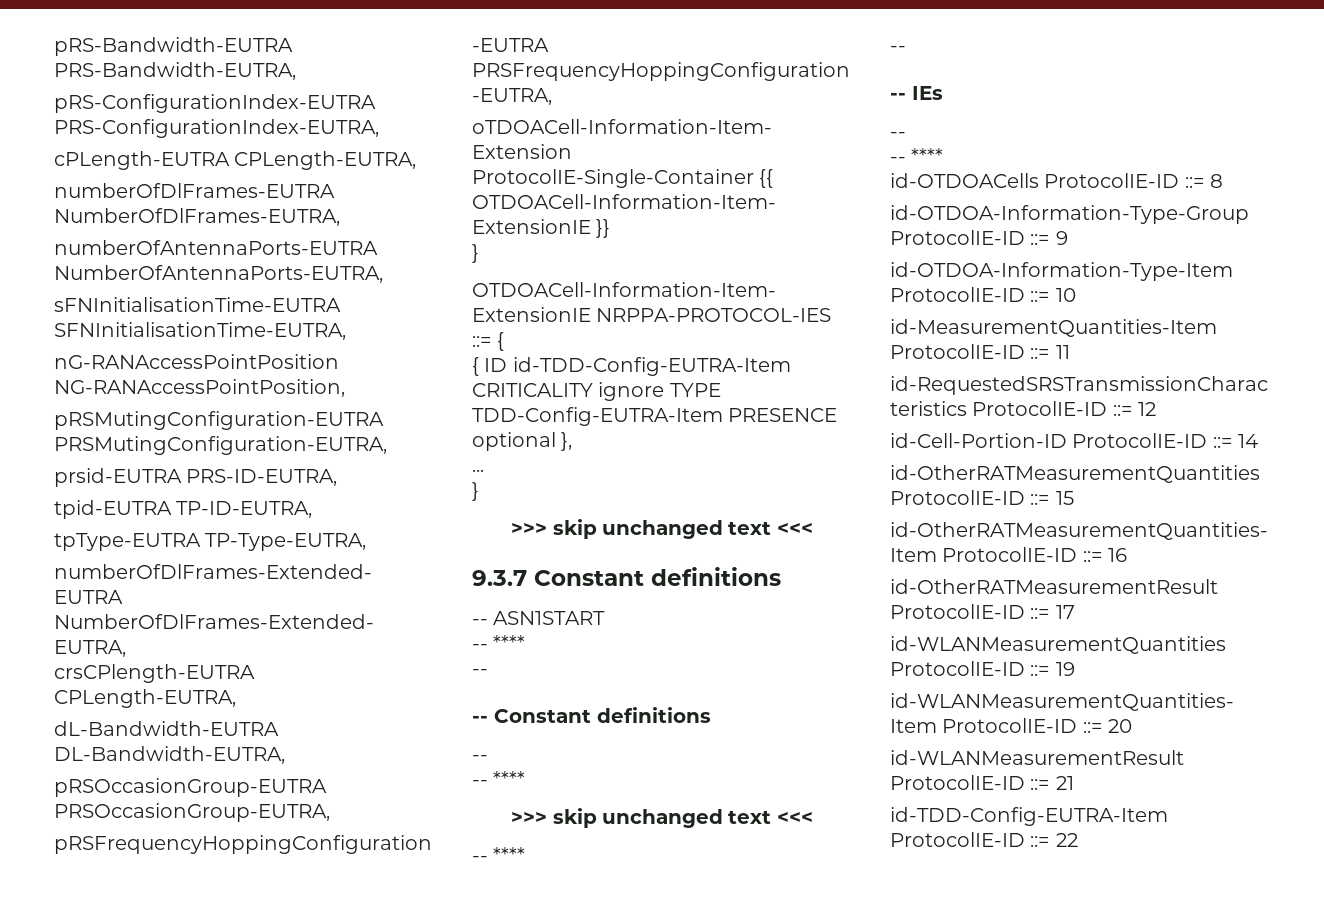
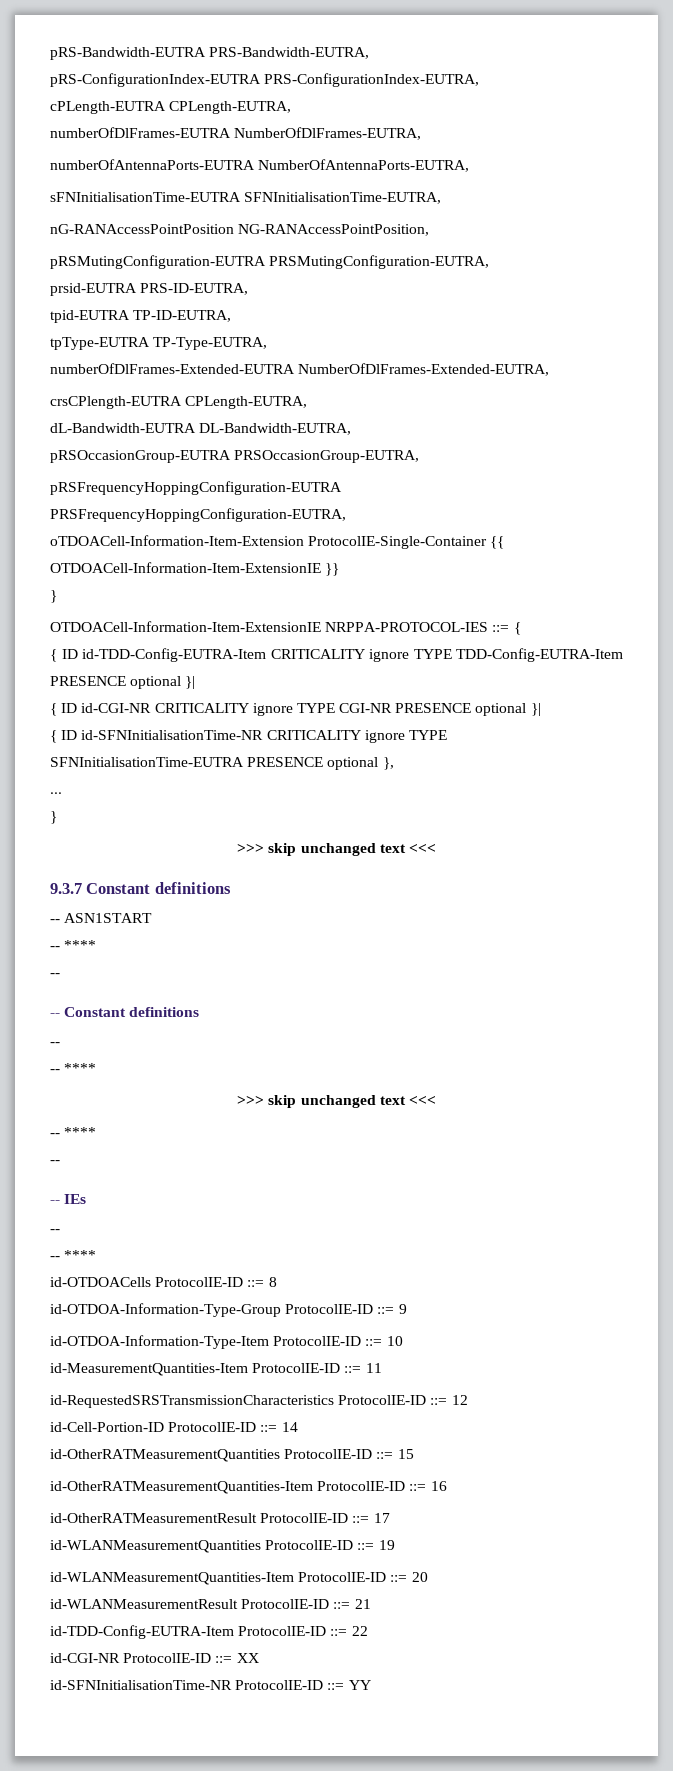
(556, 441) none -> [185,676,196,689] [50,703,541,716] [50,730,447,743] [50,757,379,770] }| // { ID id-CGI-NR CRITICALITY ignore TYPE CGI-NR PRESENCE optional }| // { ID id-SFNInitialisationTime-NR CRITICALITY ignore TYPE SFNInitialisationTime-EUTRA PRESENCE optional
(1078, 840) none -> [50,1653,259,1663] [50,1680,371,1690] // id-CGI-NR ProtocolIE-ID ::= XX // id-SFNInitialisationTime-NR ProtocolIE-ID ::= YY

